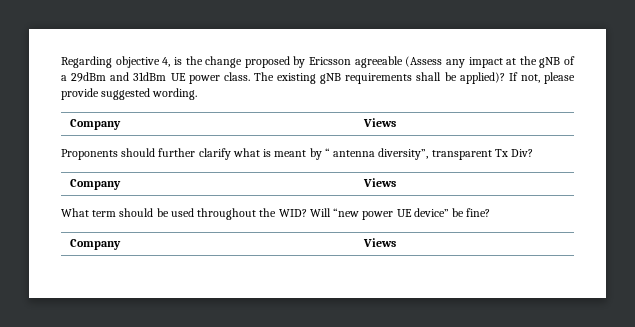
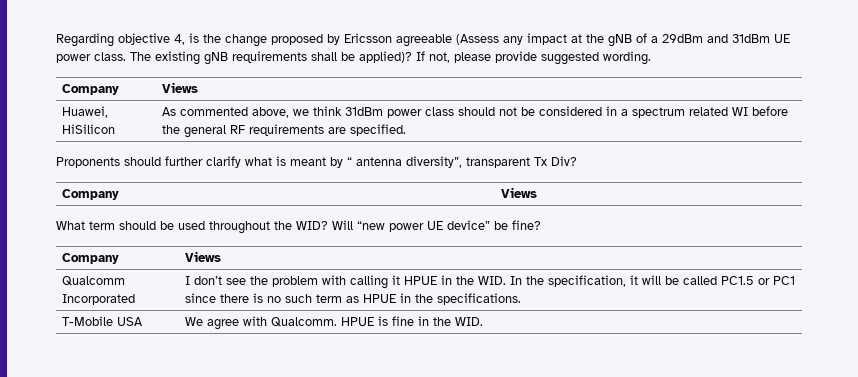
(397, 122) none -> [61,106,108,118] [61,124,115,134] [161,106,788,118] [161,124,406,138] // Huawei, HiSilicon | As commented above, we think 31dBm power class should not be considered in a spectrum related WI before the general RF requirements are specified.
(397, 242) none -> [61,276,125,286] [61,294,135,305] [184,275,795,289] [184,293,521,305] [61,316,143,326] [184,316,483,330] // Qualcomm Incorporated | I don’t see the problem with calling it HPUE in the WID. In the specification, it will be called PC1.5 or PC1 since there is no such term as HPUE in the specifications. // T-Mobile USA | We agree with Qualcomm. HPUE is fine in the WID.

